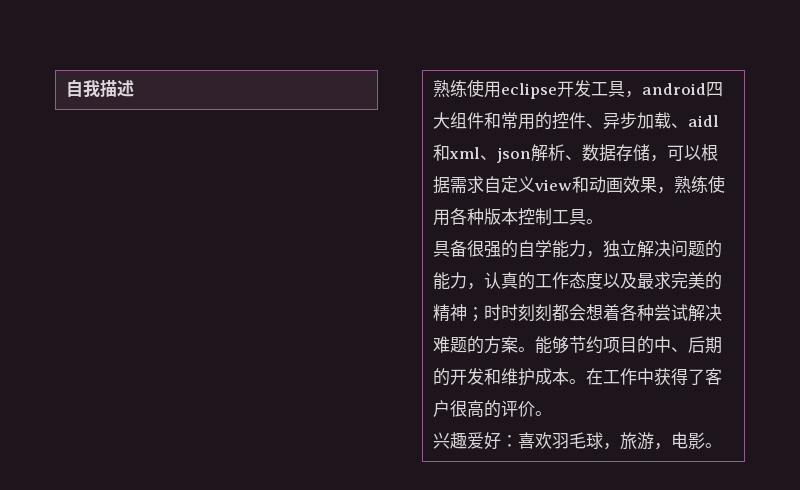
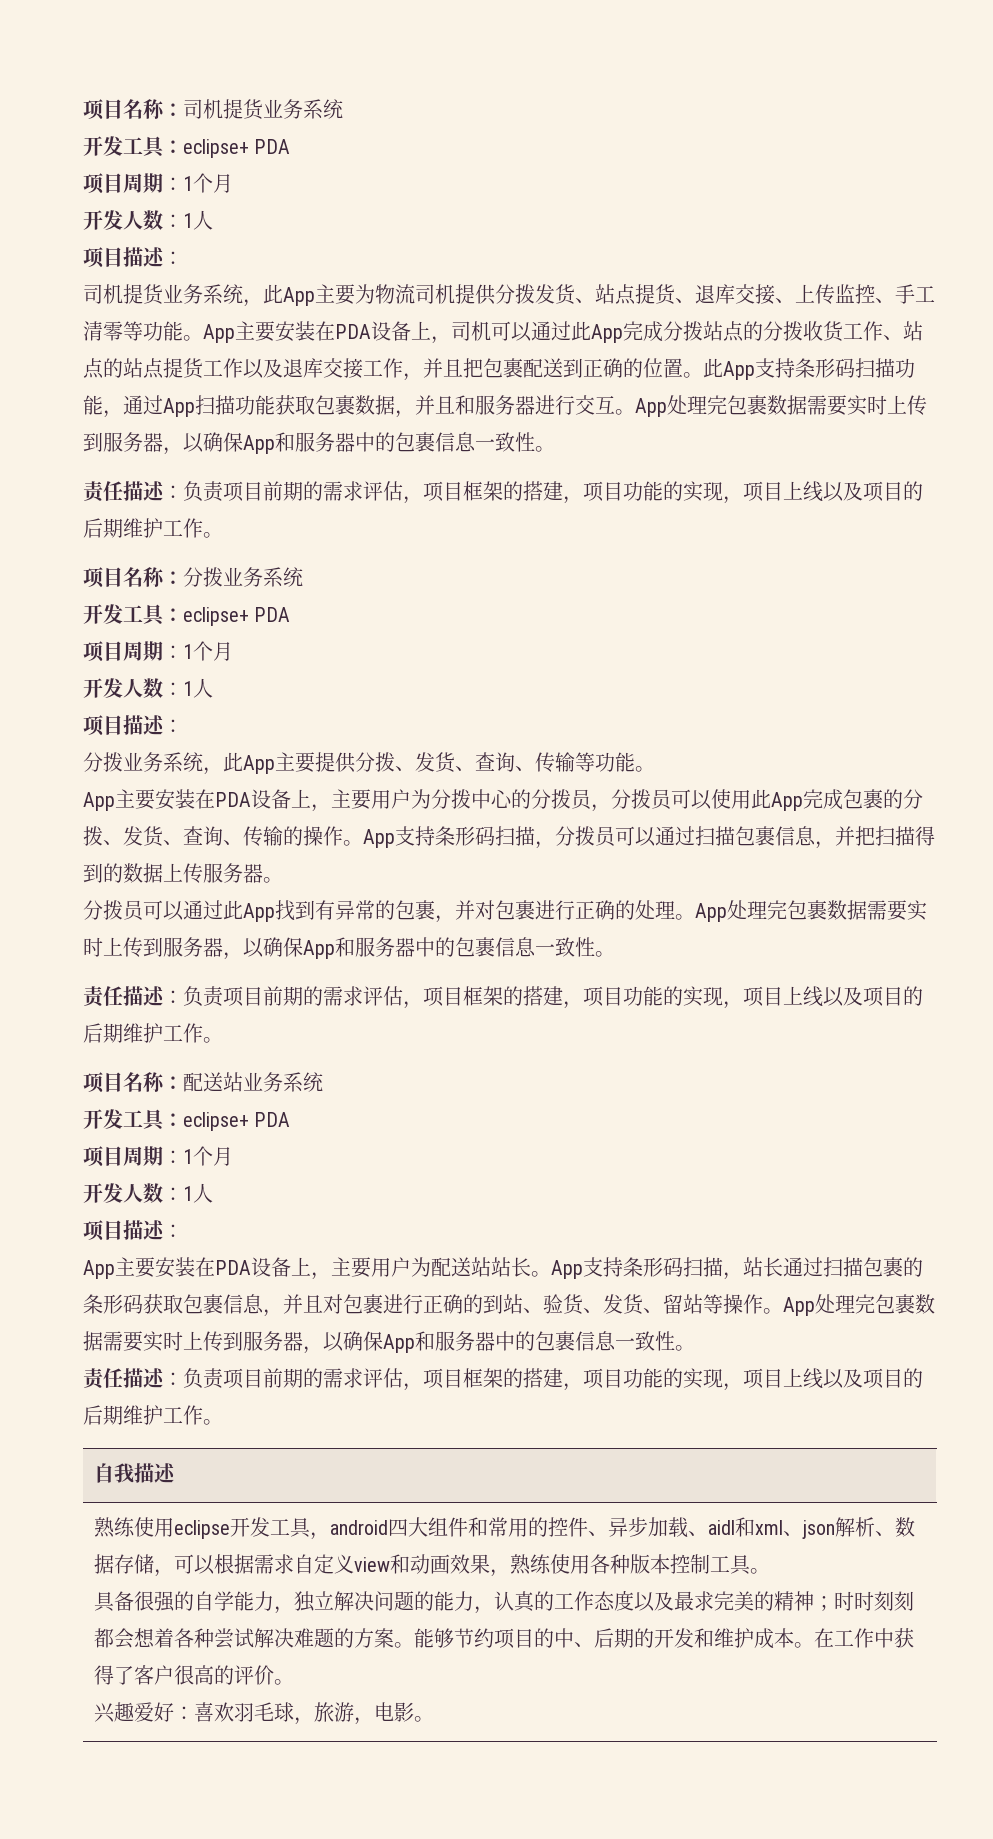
(65, 88) none -> [83,99,343,120] [83,136,291,158] [83,173,233,194] [83,210,213,230] [83,247,183,268] [83,284,935,307] [83,321,923,344] [83,358,915,381] [83,395,927,418] [83,432,555,455] [83,481,923,504] [83,518,223,538] [83,567,303,588] [83,604,291,626] [83,641,233,662] [83,678,213,698] [83,715,183,736] [83,752,655,775] [83,789,923,812] [83,826,935,849] [83,863,283,883] [83,900,927,923] [83,937,615,960] [83,986,923,1009] [83,1023,223,1043] [83,1072,323,1093] [83,1109,291,1131] [83,1146,233,1167] [83,1183,213,1203] [83,1220,183,1241] [83,1257,923,1280] [83,1294,935,1317] [83,1331,695,1354] [83,1368,923,1391] [83,1405,223,1425] 项目名称：司机提货业务系统 // 开发工具：eclipse+ PDA // 项目周期：1个月 // 开发人数：1人 // 项目描述： // 司机提货业务系统，此App主要为物流司机提供分拨发货、站点提货、退库交接、上传监控、手工清零等功能。App主要安装在PDA设备上，司机可以通过此App完成分拨站点的分拨收货工作、站点的站点提货工作以及退库交接工作，并且把包裹配送到正确的位置。此App支持条形码扫描功能，通过App扫描功能获取包裹数据，并且和服务器进行交互。App处理完包裹数据需要实时上传到服务器，以确保App和服务器中的包裹信息一致性。 // 责任描述：负责项目前期的需求评估，项目框架的搭建，项目功能的实现，项目上线以及项目的后期维护工作。 // 项目名称：分拨业务系统 // 开发工具：eclipse+ PDA // 项目周期：1个月 // 开发人数：1人 // 项目描述： // 分拨业务系统，此App主要提供分拨、发货、查询、传输等功能。 // App主要安装在PDA设备上，主要用户为分拨中心的分拨员，分拨员可以使用此App完成包裹的分拨、发货、查询、传输的操作。App支持条形码扫描，分拨员可以通过扫描包裹信息，并把扫描得到的数据上传服务器。 // 分拨员可以通过此App找到有异常的包裹，并对包裹进行正确的处理。App处理完包裹数据需要实时上传到服务器，以确保App和服务器中的包裹信息一致性。 // 责任描述：负责项目前期的需求评估，项目框架的搭建，项目功能的实现，项目上线以及项目的后期维护工作。 // 项目名称：配送站业务系统 // 开发工具：eclipse+ PDA // 项目周期：1个月 // 开发人数：1人 // 项目描述： // App主要安装在PDA设备上，主要用户为配送站站长。App支持条形码扫描，站长通过扫描包裹的条形码获取包裹信息，并且对包裹进行正确的到站、验货、发货、留站等操作。App处理完包裹数据需要实时上传到服务器，以确保App和服务器中的包裹信息一致性。 // 责任描述：负责项目前期的需求评估，项目框架的搭建，项目功能的实现，项目上线以及项目的后期维护工作。 //

